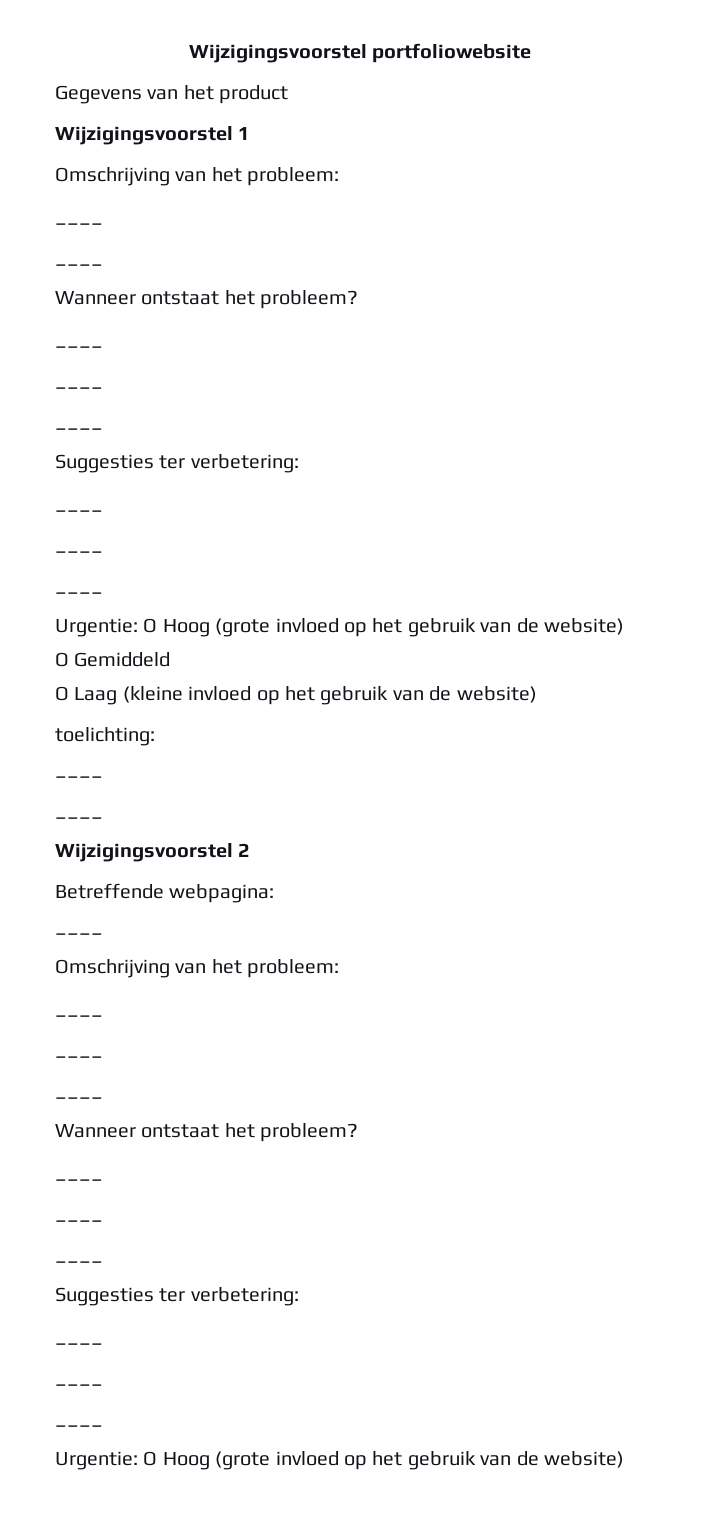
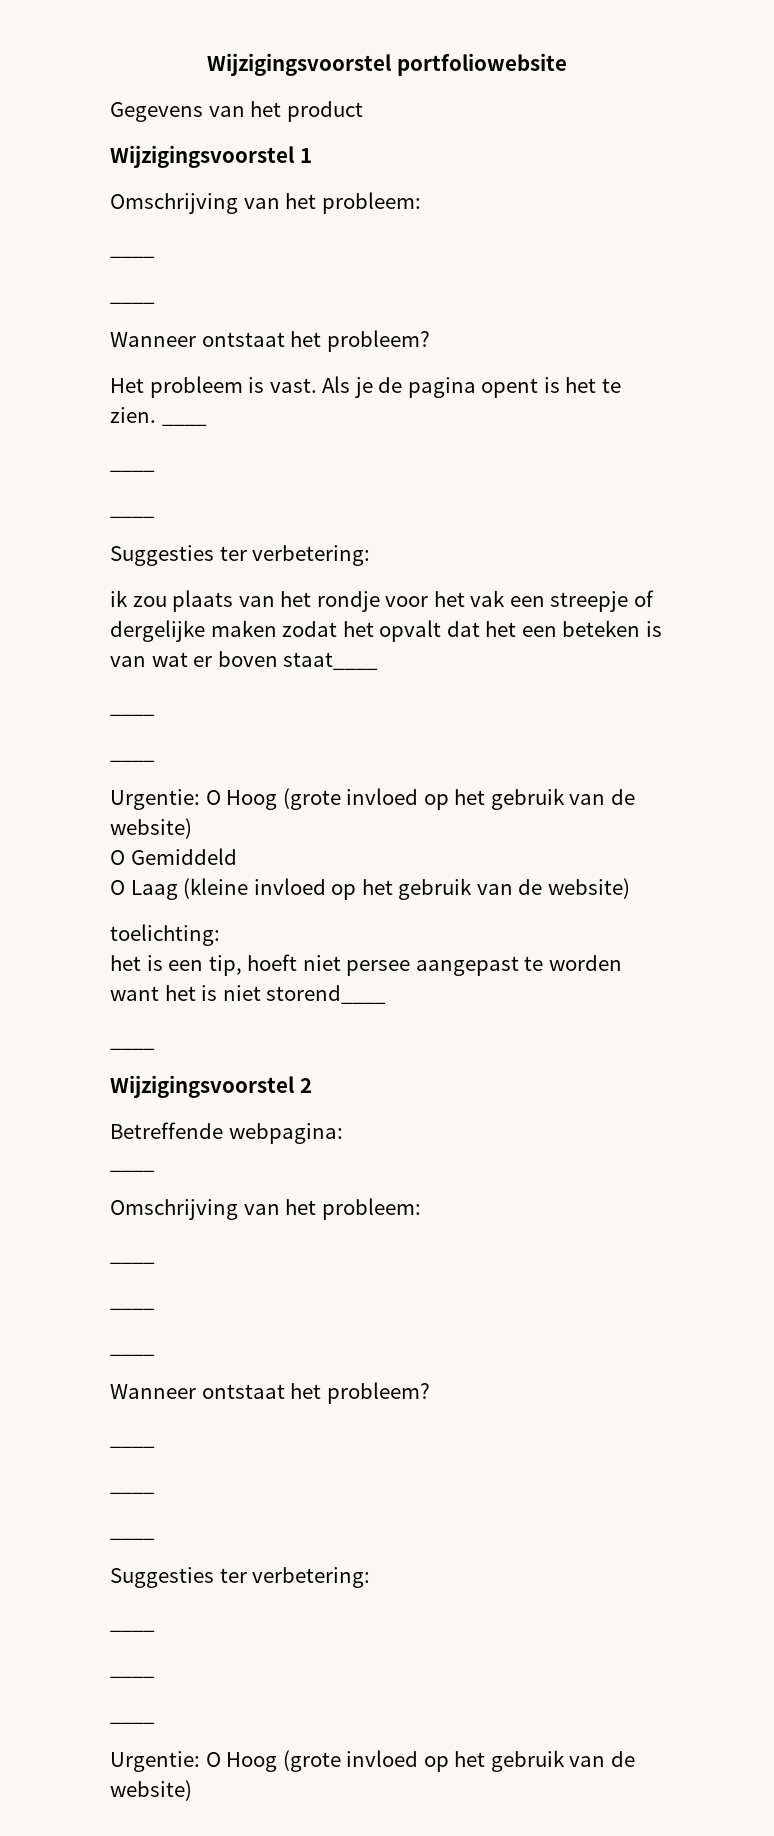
[55,345,103,348] [55,386,103,389] [55,427,103,430] [55,454,299,473] [55,509,103,512] ____ // ____ // ____ // Suggesties ter verbetering: // ____ -> [110,376,621,398] [110,407,156,423] [161,423,207,426] [110,469,155,472] [110,515,155,518] [110,545,371,566] [110,590,654,612] [110,620,662,642] [110,651,379,670] Het probleem is vast. Als je de pagina opent is het te zien. ____ // ____ // ____ // Suggesties ter verbetering: // ik zou plaats van het rondje voor het vak een streepje of dergelijke maken zodat het opvalt dat het een beteken is van wat er boven staat____
[55,775,103,778] ____ -> [110,954,622,976] [110,985,387,1004] het is een tip, hoeft niet persee aangepast te worden want het is niet storend____

